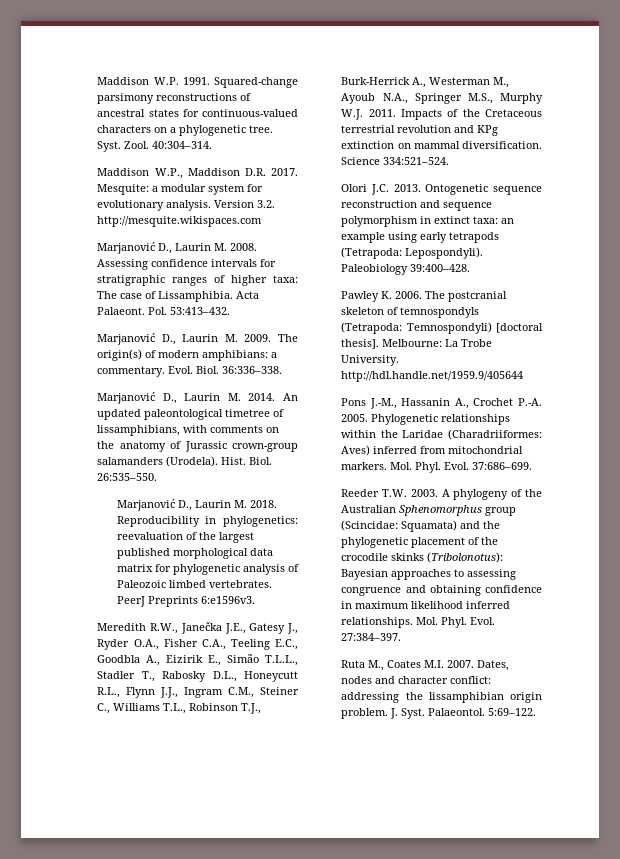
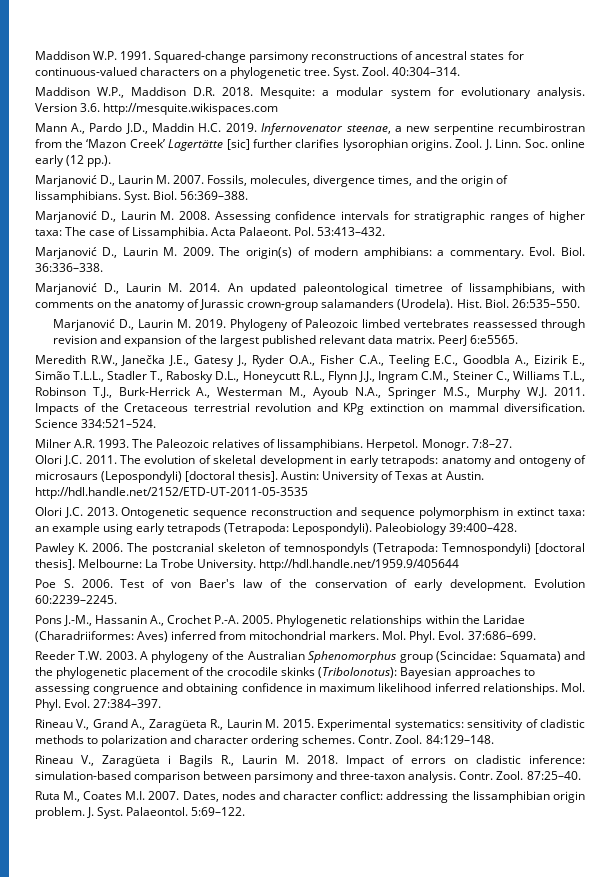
[271,168,298,176] 2017. -> [222,87,254,96] 2018.
[257,200,276,208] 3.2. -> [79,103,100,112] 3.6.
(263, 221) none -> [34,123,585,135] [34,139,586,151] [34,155,111,167] [34,175,508,187] [34,191,248,203] // Mann A., Pardo J.D., Maddin H.C. 2019. Infernovenator steenae, a new serpentine recumbirostran from the ‘Mazon Creek’ Lagertätte [sic] further clarifies lysorophian origins. Zool. J. Linn. Soc. online early (12 pp.). // Marjanović D., Laurin M. 2007. Fossils, molecules, divergence times, and the origin of lissamphibians. Syst. Biol. 56:369–388.
[249,500,277,508] [116,516,298,527] [116,532,254,543] [116,548,273,559] [116,564,299,575] [116,580,272,588] [116,596,255,607] 2018. Reproducibility in phylogenetics: reevaluation of the largest published morphological data matrix for phylogenetic analysis of Paleozoic limbed vertebrates. PeerJ Preprints 6:e1596v3. -> [194,319,586,331] [53,335,519,347] 2019. Phylogeny of Paleozoic limbed vertebrates reassessed through revision and expansion of the largest published relevant data matrix. PeerJ 6:e5565.
(450, 161) none -> [34,439,512,451] [34,455,586,467] [34,471,484,483] [34,487,308,499] // Milner A.R. 1993. The Paleozoic relatives of lissamphibians. Herpetol. Monogr. 7:8–27. // Olori J.C. 2011. The evolution of skeletal development in early tetrapods: anatomy and ontogeny of microsaurs (Lepospondyli) [doctoral thesis]. Austin: University of Texas at Austin. http://hdl.handle.net/2152/ETD-UT-2011-05-3535
(524, 376) none -> [34,579,586,591] [34,595,117,604] // Poe S. 2006. Test of von Baer's law of the conservation of early development. Evolution 60:2239–2245.
(402, 637) none -> [34,719,585,731] [34,735,494,747] [34,755,585,767] [34,771,581,783] // Rineau V., Grand A., Zaragüeta R., Laurin M. 2015. Experimental systematics: sensitivity of cladistic methods to polarization and character ordering schemes. Contr. Zool. 84:129–148. // Rineau V., Zaragüeta i Bagils R., Laurin M. 2018. Impact of errors on cladistic inference: simulation-based comparison between parsimony and three-taxon analysis. Contr. Zool. 87:25–40.

